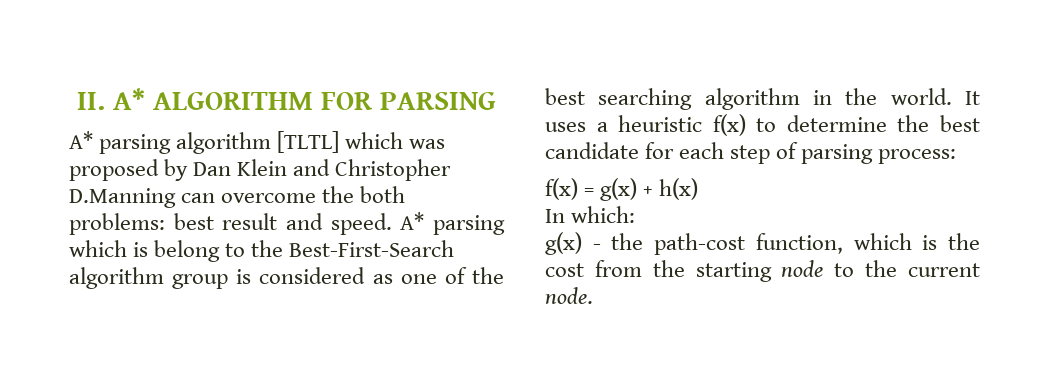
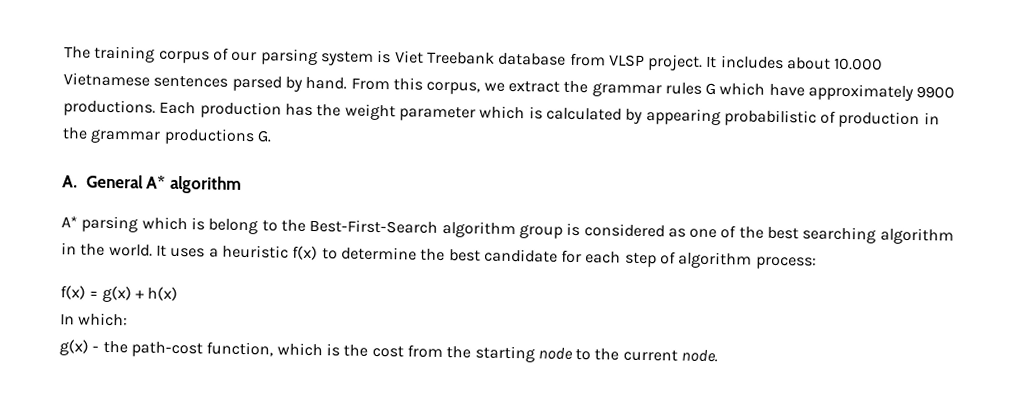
[77,88,496,110] [69,131,446,154] [69,159,452,181] [69,186,406,208] [69,213,392,235] II. A* ALGORITHM FOR PARSING // A* parsing algorithm [TLTL] which was proposed by Dan Klein and Christopher D.Manning can overcome the both problems: best result and speed. -> [64,45,884,71] [63,72,956,102] [63,99,940,129] [62,127,272,146] [62,174,243,194] The training corpus of our parsing system is Viet Treebank database from VLSP project. It includes about 10.000 Vietnamese sentences parsed by hand. From this corpus, we extract the grammar rules G which have approximately 9900 productions. Each production has the weight parameter which is calculated by appearing probabilistic of production in the grammar productions G. // A. General A* algorithm //
[801,144,874,164] parsing -> [678,251,753,269] algorithm

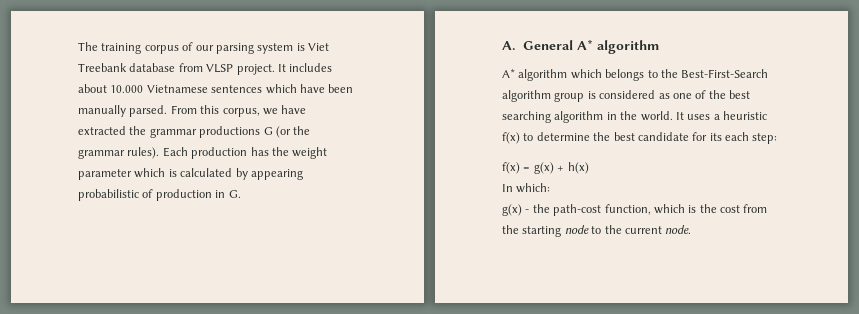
[231,75,956,102] [63,99,156,117] parsed by hand. From this corpus, we extract the grammar rules G which have approximately 9900 productions. -> [265,84,354,94] [78,105,307,117] [78,126,311,138] [78,147,160,159] which have been manually parsed. From this corpus, we have extracted the grammar productions G (or the grammar rules).
[62,127,255,146] the grammar productions -> (226, 194) none
[81,215,259,235] parsing which is belong -> [518,69,645,81] algorithm which belongs
[585,251,817,270] each step of algorithm process: -> [709,132,778,144] its each step:

